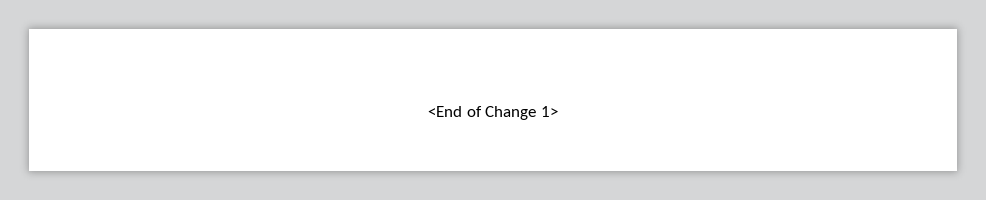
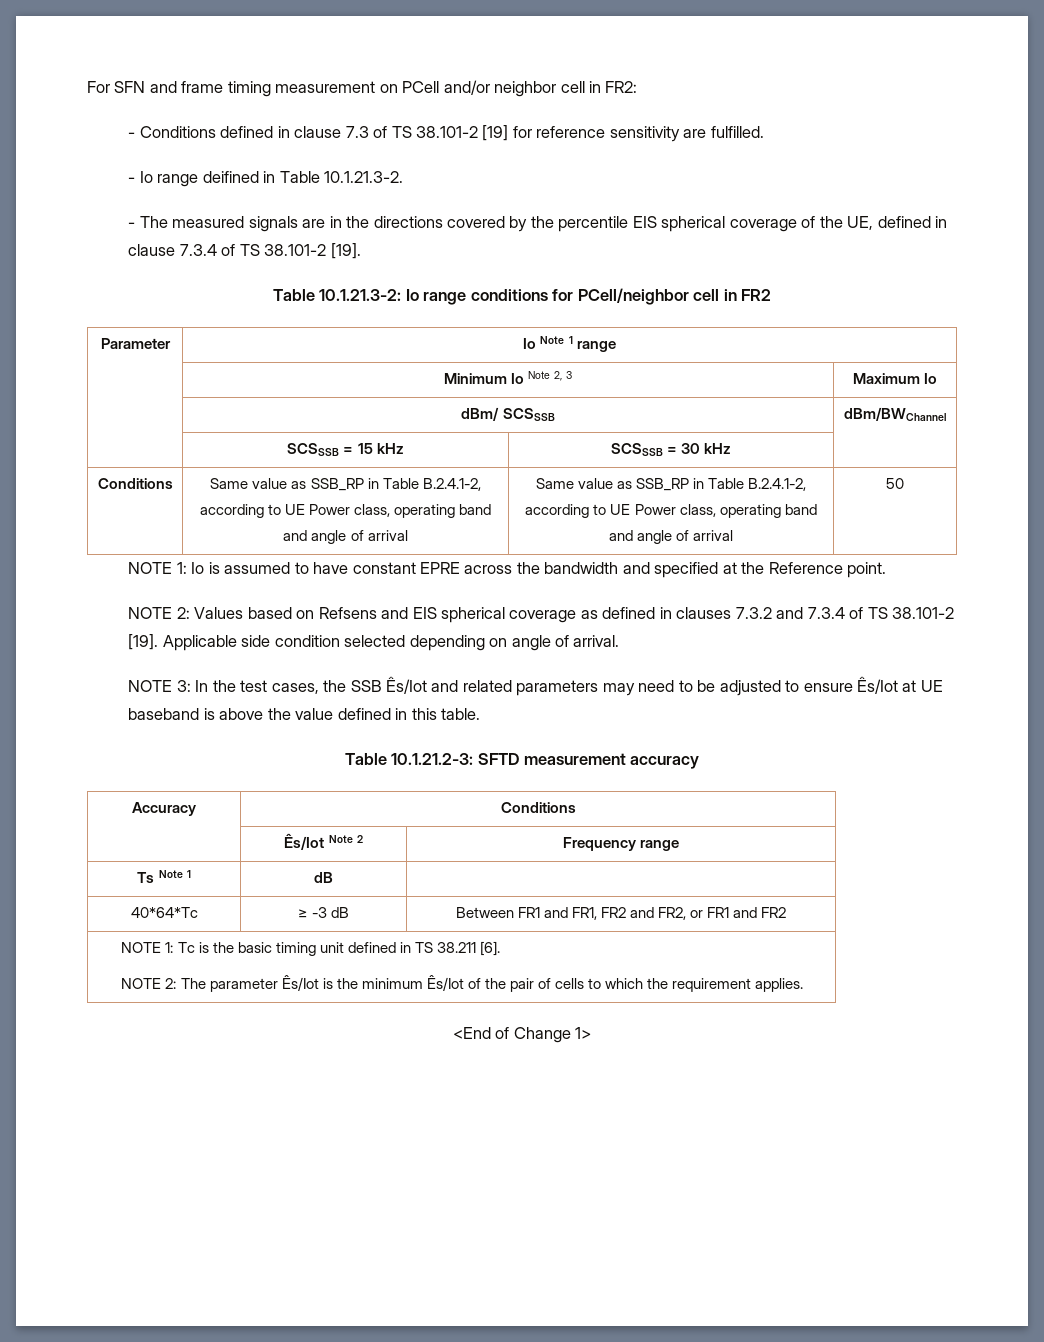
(428, 111) none -> [87,80,638,97] [128,125,764,142] [128,171,404,187] [128,216,947,232] [128,243,361,259] [272,288,772,305] [100,338,171,349] [523,336,616,352] [443,371,573,384] [852,373,938,384] [461,407,555,421] [844,407,946,421] [287,443,404,456] [610,443,732,456] [97,478,173,489] [210,478,481,491] [199,504,492,518] [283,530,408,544] [535,478,807,491] [525,504,817,518] [608,530,734,544] [886,478,904,489] [128,562,887,578] [128,607,954,623] [128,634,620,651] [128,676,943,696] [128,708,480,720] [344,753,700,769] [132,802,196,816] [500,802,576,813] [284,833,363,850] [562,837,680,851] [137,870,191,883] [314,872,333,883] [130,907,198,918] [298,907,349,918] [455,907,787,920] [121,941,501,956] [121,975,804,992] For SFN and frame timing measurement on PCell and/or neighbor cell in FR2: // - Conditions defined in clause 7.3 of TS 38.101-2 [19] for reference sensitivity are fulfilled. // - Io range deifined in Table 10.1.21.3-2. // - The measured signals are in the directions covered by the percentile EIS spherical coverage of the UE, defined in clause 7.3.4 of TS 38.101-2 [19]. // Table 10.1.21.3-2: Io range conditions for PCell/neighbor cell in FR2 // Parameter | Io Note 1 range // | Minimum Io Note 2, 3 | Maximum Io // | dBm/ SCSSSB | dBm/BWChannel // | SCSSSB = 15 kHz | SCSSSB = 30 kHz | // Conditions | Same value as SSB_RP in Table B.2.4.1-2, according to UE Power class, operating band and angle of arrival | Same value as SSB_RP in Table B.2.4.1-2, according to UE Power class, operating band and angle of arrival | 50 // NOTE 1: Io is assumed to have constant EPRE across the bandwidth and specified at the Reference point. // NOTE 2: Values based on Refsens and EIS spherical coverage as defined in clauses 7.3.2 and 7.3.4 of TS 38.101-2 [19]. Applicable side condition selected depending on angle of arrival. // NOTE 3: In the test cases, the SSB Ês/Iot and related parameters may need to be adjusted to ensure Ês/Iot at UE baseband is above the value defined in this table. // Table 10.1.21.2-3: SFTD measurement accuracy // Accuracy | Conditions // | Ês/Iot Note 2 | Frequency range // Ts Note 1 | dB | // 40*64*Tc | ≥ -3 dB | Between FR1 and FR1, FR2 and FR2, or FR1 and FR2 // NOTE 1: Tc is the basic timing unit defined in TS 38.211 [6]. // NOTE 2: The parameter Ês/Iot is the minimum Ês/Iot of the pair of cells to which the requirement applies. //

